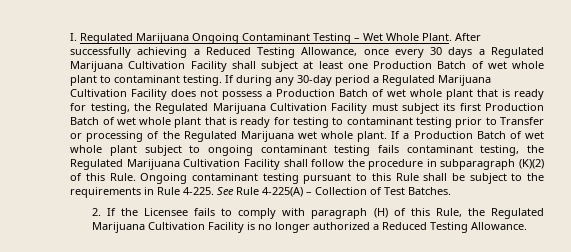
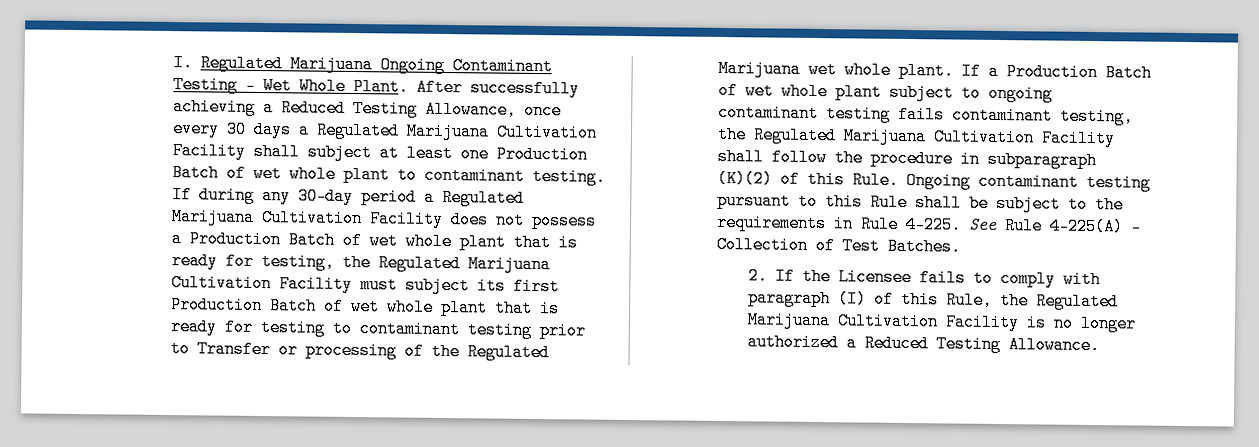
[373,208,388,218] (H) -> [838,290,868,308] (I)

